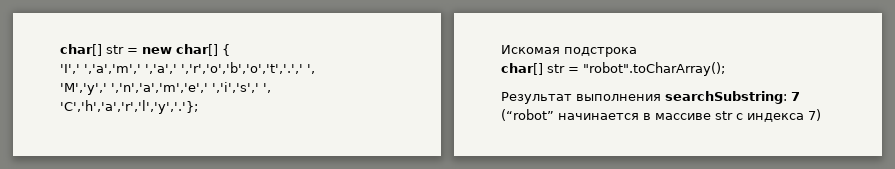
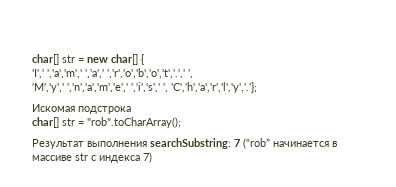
[583,62,725,76] "robot".toCharArray(); -> [87,117,181,128] "rob".toCharArray();
[501,109,554,121] (“robot” -> [243,138,270,149] (“rob”

